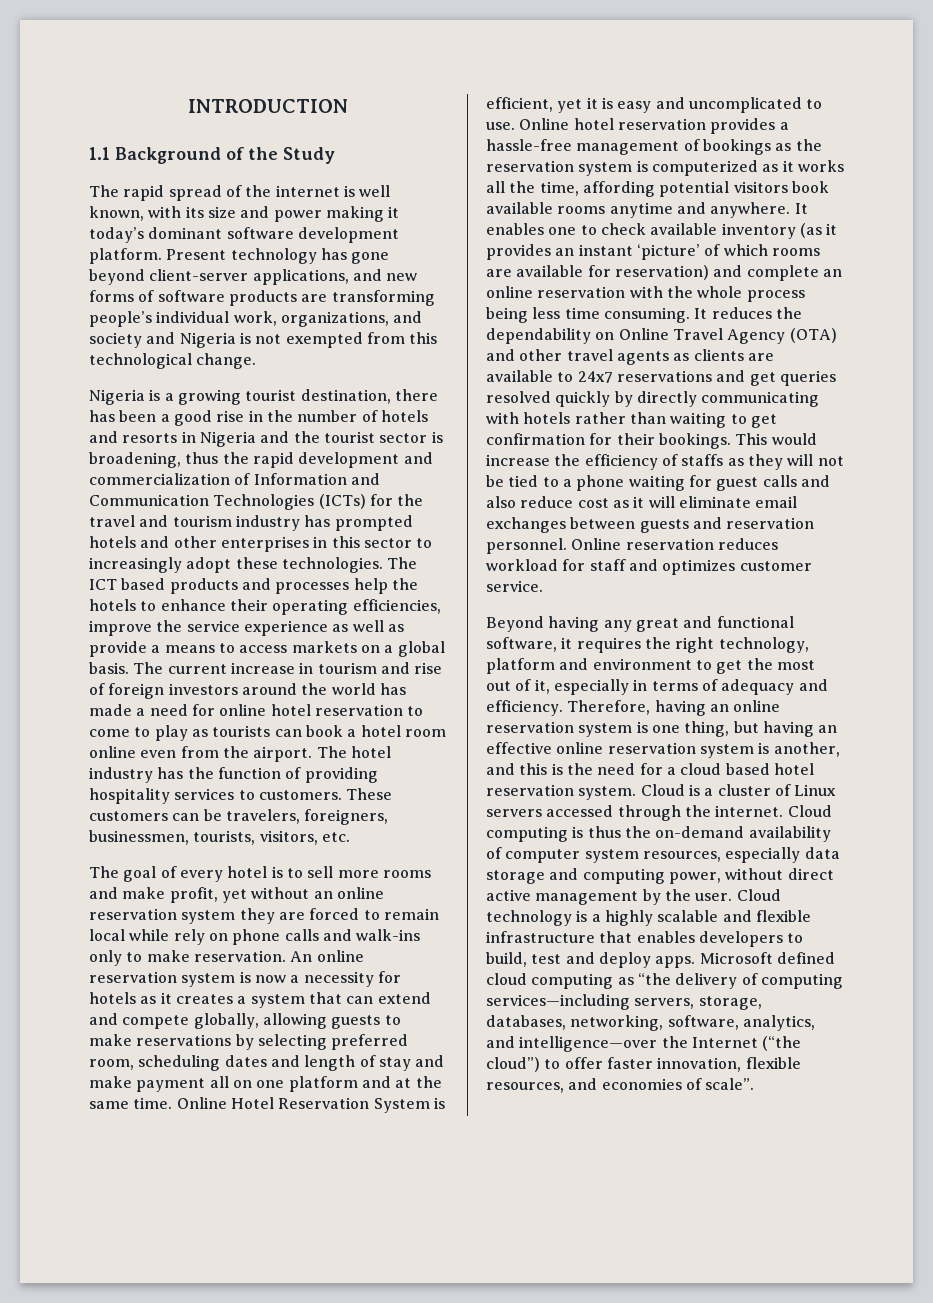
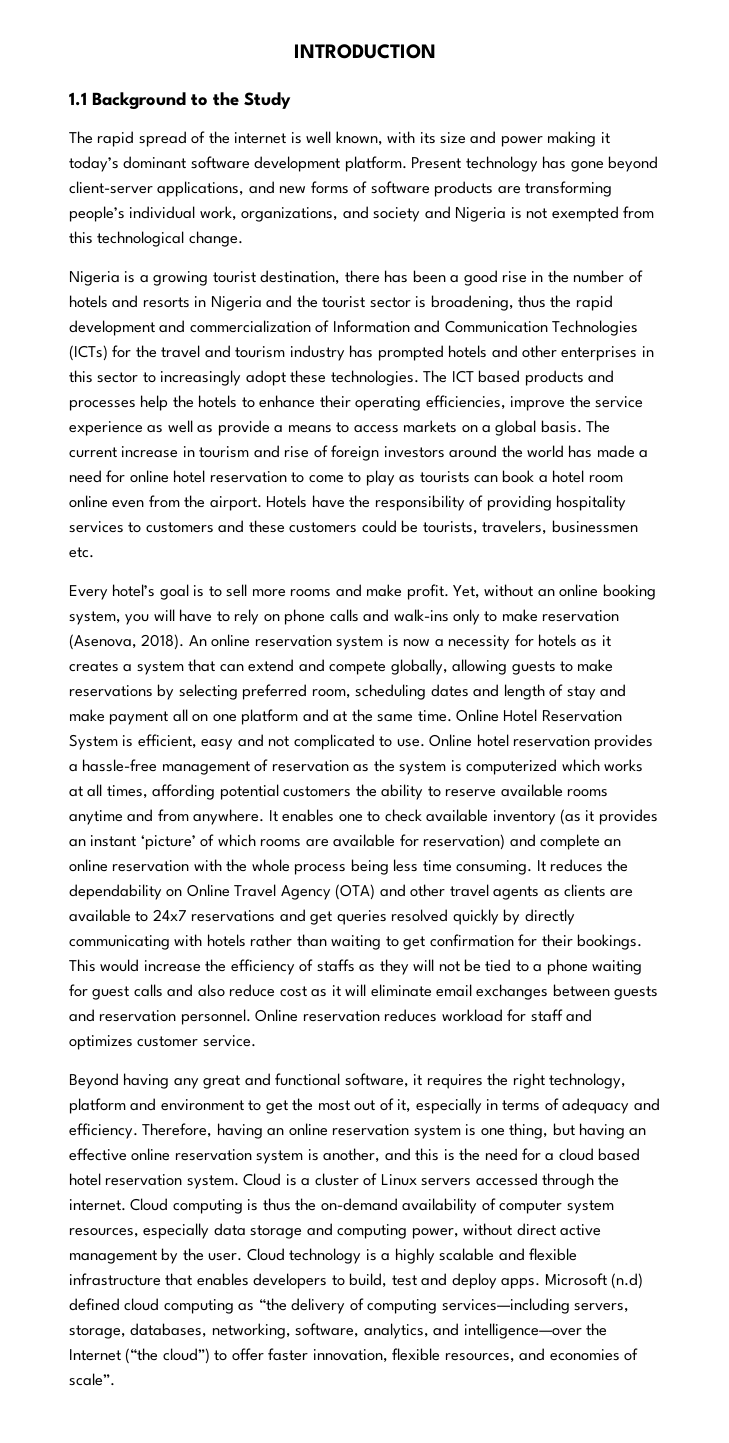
[226,147,244,160] of -> [191,94,208,106] to
[316,746,391,758] [89,767,281,783] The hotel industry has the function -> [266,495,465,511] Hotels have the responsibility
[258,788,393,800] [89,809,389,825] [89,830,350,845] [89,866,268,882] customers. These customers can be travelers, foreigners, businessmen, tourists, visitors, etc. // The goal of every hotel -> [145,520,638,535] [69,547,94,558] [69,584,189,600] customers and these customers could be tourists, travelers, businessmen etc. // Every hotel’s goal
[169,887,247,903] profit, yet -> [406,584,481,600] profit. Yet,
[89,908,439,924] [89,929,170,941] reservation system they are forced to remain local while -> [602,584,656,600] [69,609,230,625] booking system, you will have to
[193,950,286,962] reservation. -> [542,610,620,622] [69,634,185,650] reservation (Asenova, 2018).
[557,97,802,113] yet it is easy and uncomplicated -> [201,734,375,750] easy and not complicated
[702,139,771,155] bookings -> [271,760,349,772] reservation
[486,160,574,172] reservation -> (395, 765) none
[762,160,844,172] [486,181,829,197] as it works all the time, affording potential visitors book -> [561,759,644,772] [69,784,497,800] which works at all times, affording potential customers the ability to reserve
(706, 208) none -> [157,809,189,822] from
(773, 958) none -> [611,1273,644,1289] (n.d)

